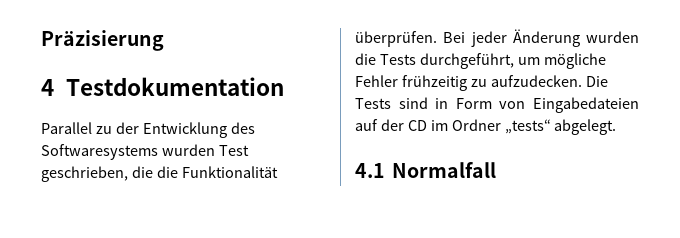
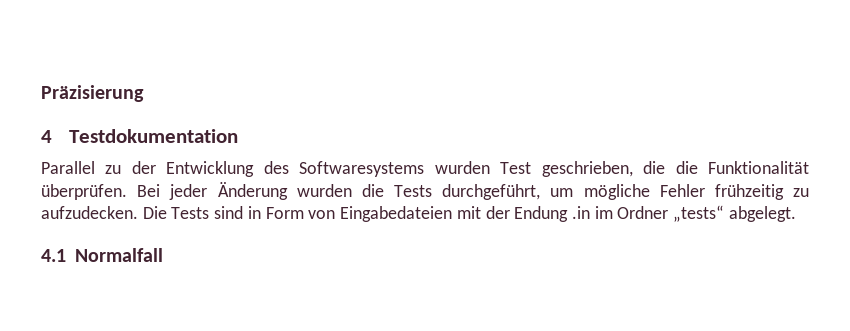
[355,119,427,131] auf der CD -> [456,206,590,222] mit der Endung .in

